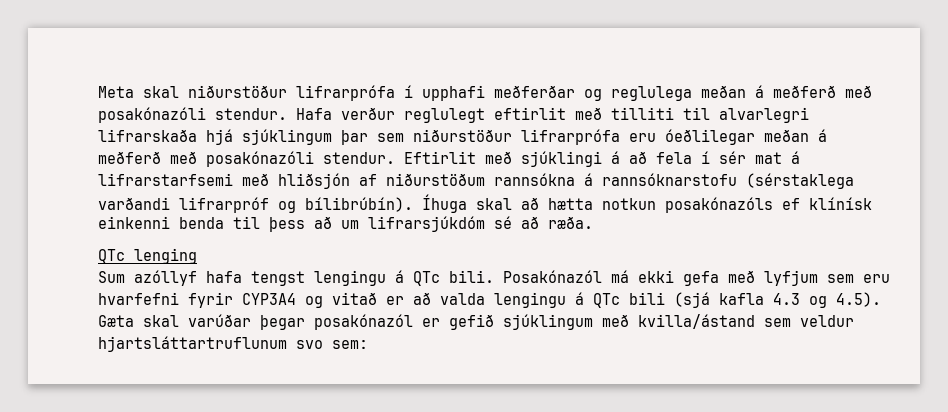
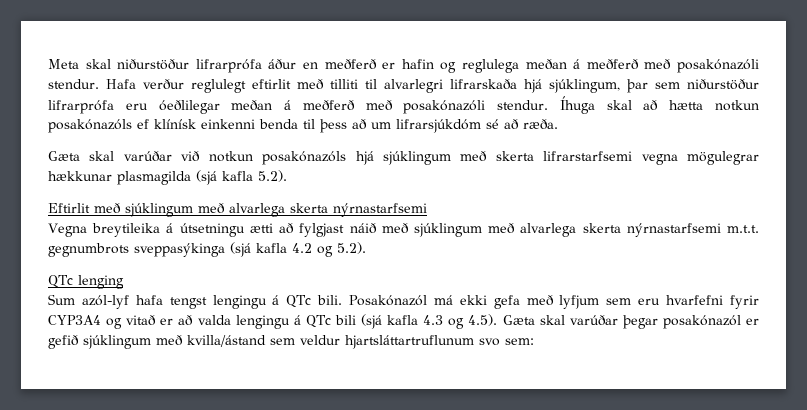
[404,85,575,101] í upphafi meðferðar -> [268,59,434,70] áður en meðferð er hafin
[242,129,332,145] sjúklingum -> [549,79,620,93] sjúklingum,
[404,151,800,167] [98,173,854,189] [98,197,413,213] Eftirlit með sjúklingi á að fela í sér mat á lifrarstarfsemi með hliðsjón af niðurstöðum rannsókna á rannsóknarstofu (sérstaklega varðandi lifrarpróf og bílibrúbín). -> (549, 105) none
(593, 222) none -> [48,151,759,165] [48,170,287,185] [48,203,427,217] [48,223,760,237] [48,242,366,257] // Gæta skal varúðar við notkun posakónazóls hjá sjúklingum með skerta lifrarstarfsemi vegna mögulegrar hækkunar plasmagilda (sjá kafla 5.2). // Eftirlit með sjúklingum með alvarlega skerta nýrnastarfsemi // Vegna breytileika á útsetningu ætti að fylgjast náið með sjúklingum með alvarlega skerta nýrnastarfsemi m.t.t. gegnumbrots sveppasýkinga (sjá kafla 4.2 og 5.2).
[134,270,197,286] azóllyf -> [81,295,129,309] azól-lyf

